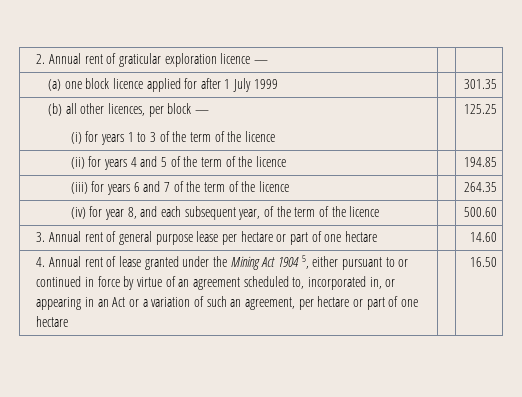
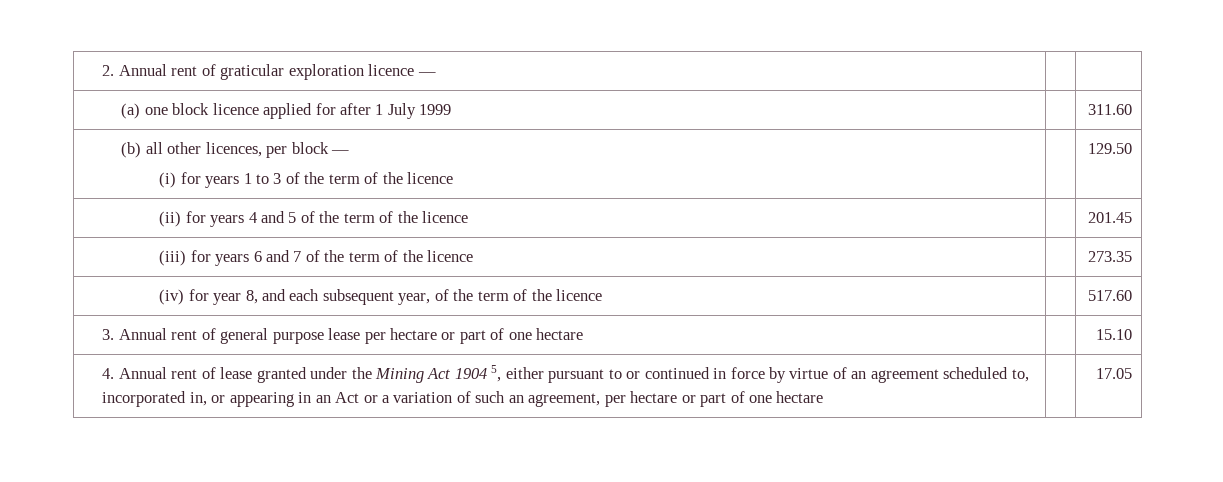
[463,79,497,89] 301.35 -> [1087,104,1132,115] 311.60
[463,104,497,114] 125.25 -> [1087,143,1132,154] 129.50
[463,157,497,167] 194.85 -> [1087,212,1132,223] 201.45
[463,182,497,192] 264.35 -> [1087,251,1132,262] 273.35
[463,207,497,217] 500.60 -> [1087,290,1132,301] 517.60
[469,232,497,242] 14.60 -> [1095,329,1132,340] 15.10
[469,257,497,267] 16.50 -> [1095,368,1132,379] 17.05

